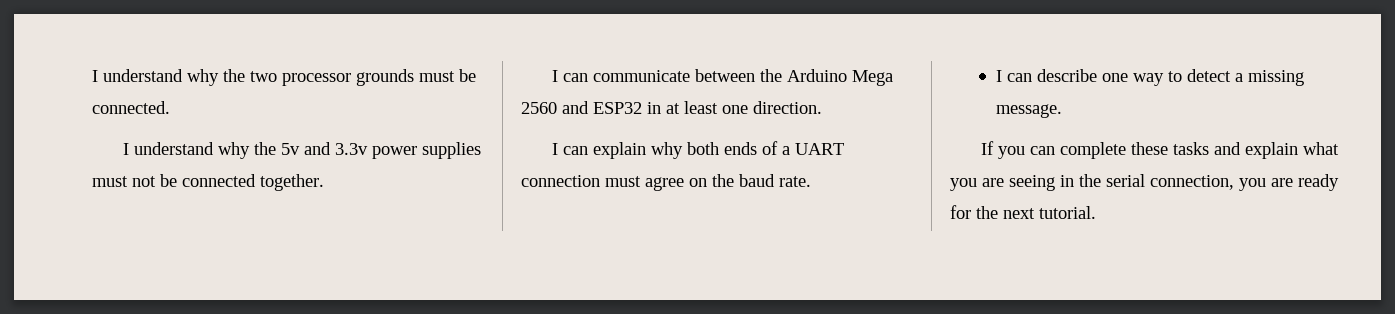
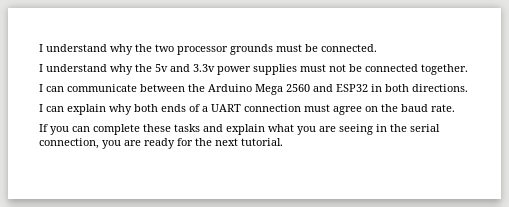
[666,101,822,114] at least one direction. -> [385,84,468,92] both directions.
[995,69,1304,86] [995,104,1062,118] // I can describe one way to detect a missing message. -> (455, 108) none

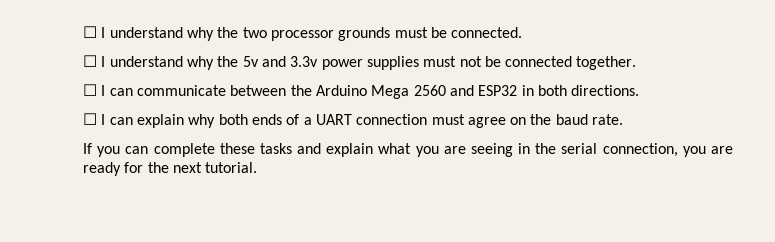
(39, 48) none -> [83,26,97,38] ☐
(377, 48) none -> [83,55,97,67] ☐
(468, 69) none -> [83,84,97,96] ☐
(468, 88) none -> [83,113,97,125] ☐

